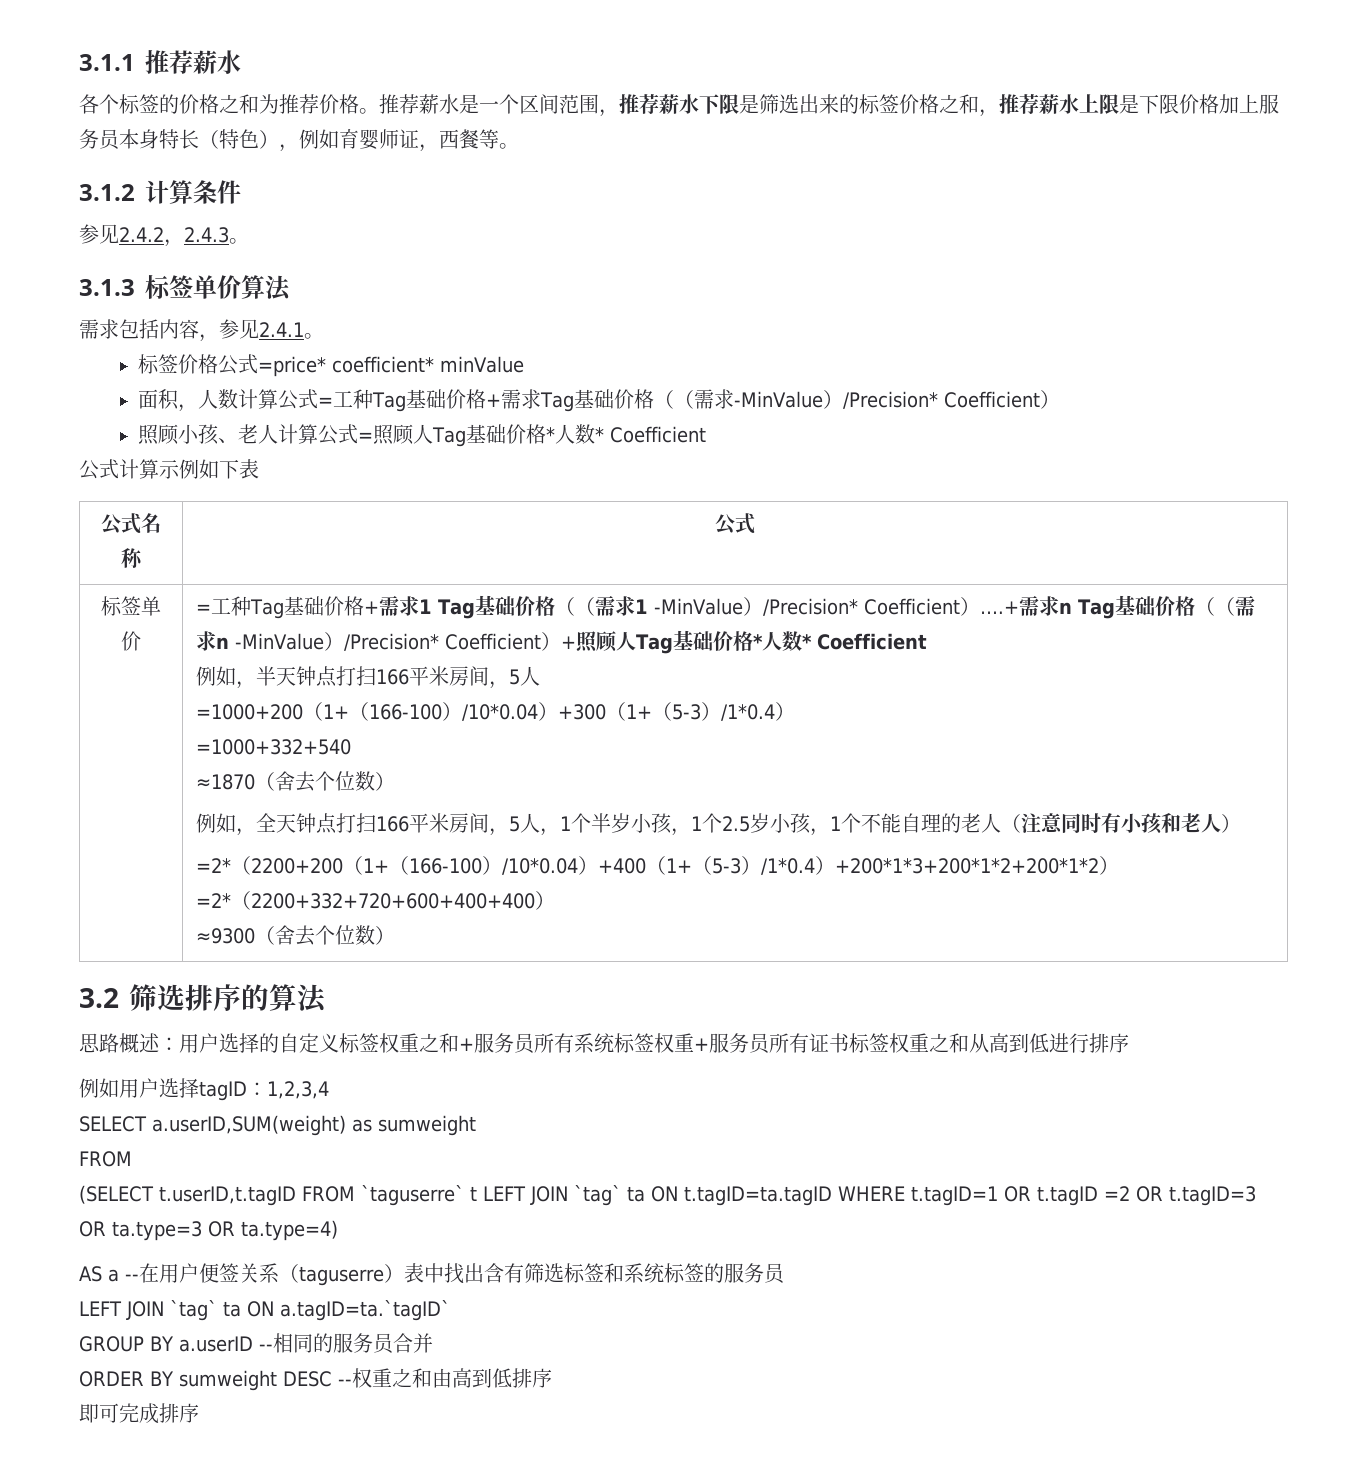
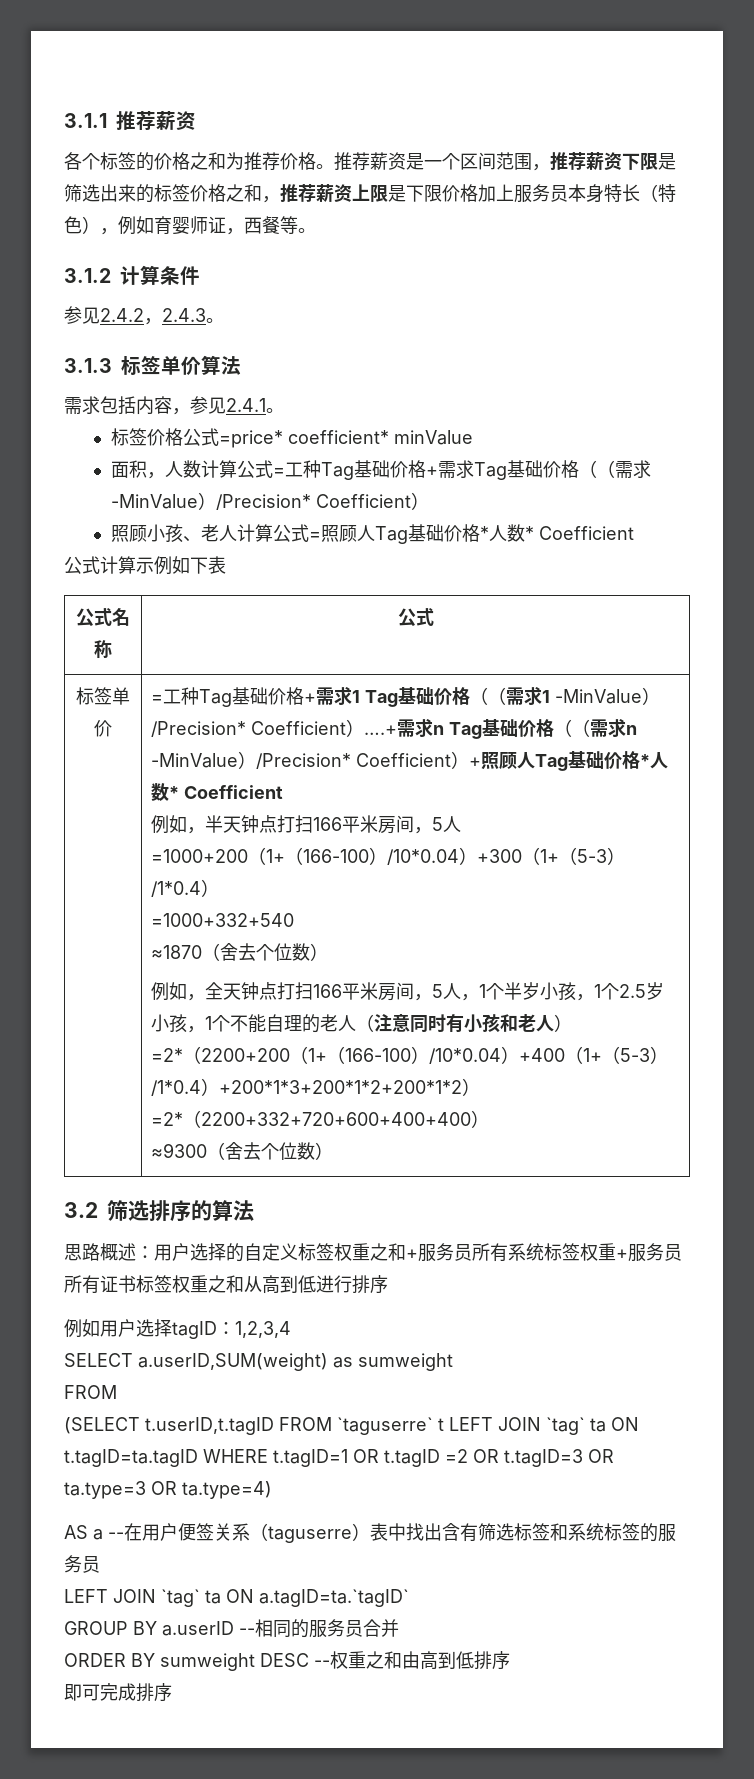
[217,50,241,74] 水 -> [176,111,196,130] 资
[439,94,459,114] 水 -> [388,152,406,170] 资
[679,94,699,114] 水 -> [604,152,622,170] 资
[1059,94,1079,114] 水 -> [334,184,352,202] 资

